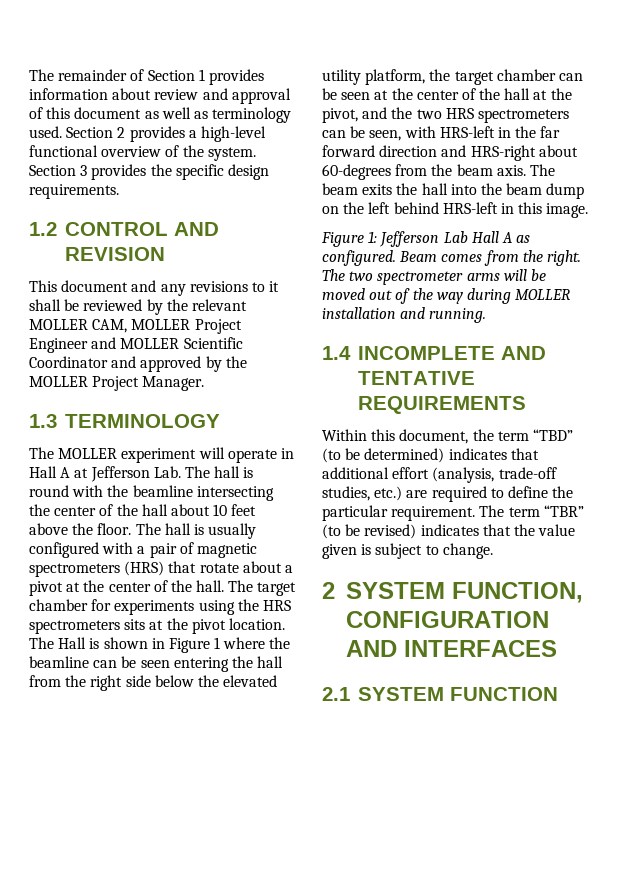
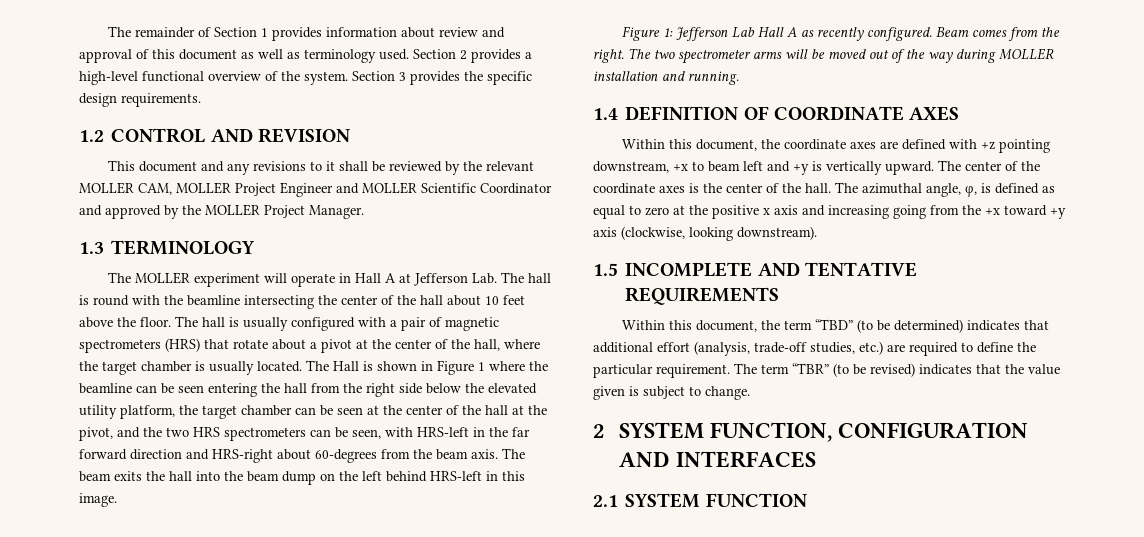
[196,580,297,596] [29,599,291,615] [29,618,285,634] hall. The target chamber for experiments using the HRS spectrometers sits at the pivot location. -> [474,339,540,351] [79,361,302,375] hall, where the target chamber is usually located.
(531, 239) none -> [816,27,864,41] recently
(351, 353) none -> [625,106,960,121] [621,139,1050,153] [593,160,1040,175] [593,182,1055,197] [593,205,1066,219] [593,226,817,241] [593,263,618,276] DEFINITION OF COORDINATE AXES // Within this document, the coordinate axes are defined with +z pointing downstream, +x to beam left and +y is vertically upward. The center of the coordinate axes is the center of the hall. The azimuthal angle, φ, is defined as equal to zero at the positive x axis and increasing going from the +x toward +y axis (clockwise, looking downstream). // 1.5

